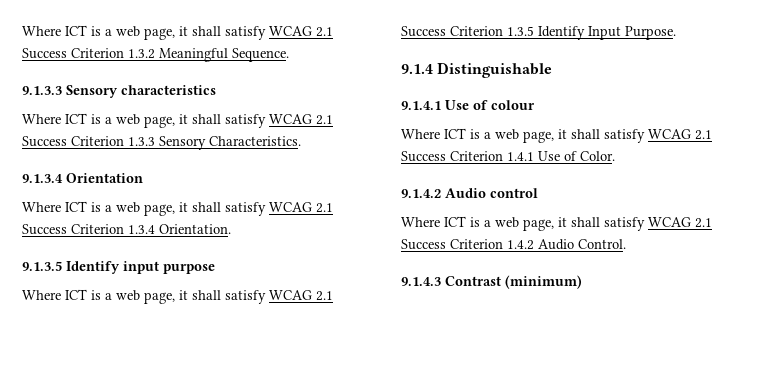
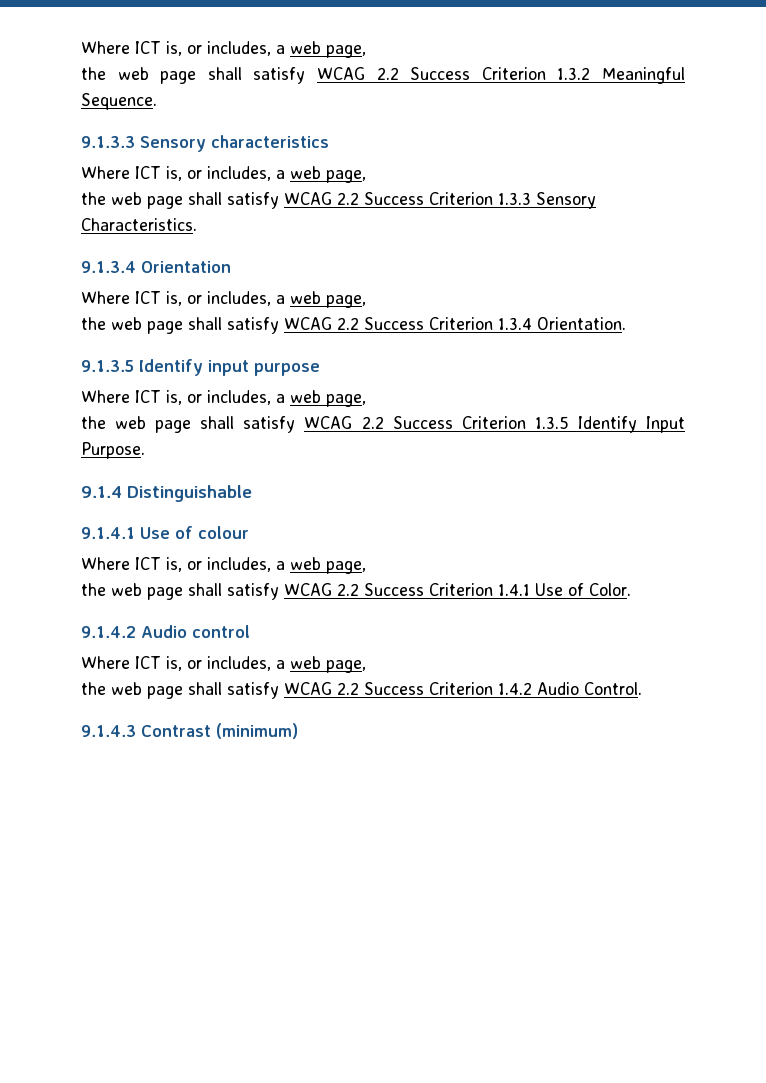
[22,25,333,40] Where ICT is a web page, it shall satisfy WCAG 2.1 -> [81,41,366,58] [81,67,399,84] Where ICT is, or includes, a web page, // the web page shall satisfy WCAG 2.2
[91,114,333,128] is a web page, it shall satisfy WCAG 2.1 -> [166,166,366,183] [81,192,359,209] is, or includes, a web page, // the web page shall satisfy WCAG 2.2
[91,202,333,216] is a web page, it shall satisfy WCAG 2.1 -> [166,291,366,308] [81,317,359,334] is, or includes, a web page, // the web page shall satisfy WCAG 2.2
[91,290,333,304] is a web page, it shall satisfy WCAG 2.1 -> [166,390,366,407] [81,416,384,433] is, or includes, a web page, // the web page shall satisfy WCAG 2.2
[470,129,712,143] is a web page, it shall satisfy WCAG 2.1 -> [166,557,366,574] [81,583,359,600] is, or includes, a web page, // the web page shall satisfy WCAG 2.2
[470,217,712,231] is a web page, it shall satisfy WCAG 2.1 -> [166,656,366,673] [81,682,359,699] is, or includes, a web page, // the web page shall satisfy WCAG 2.2

